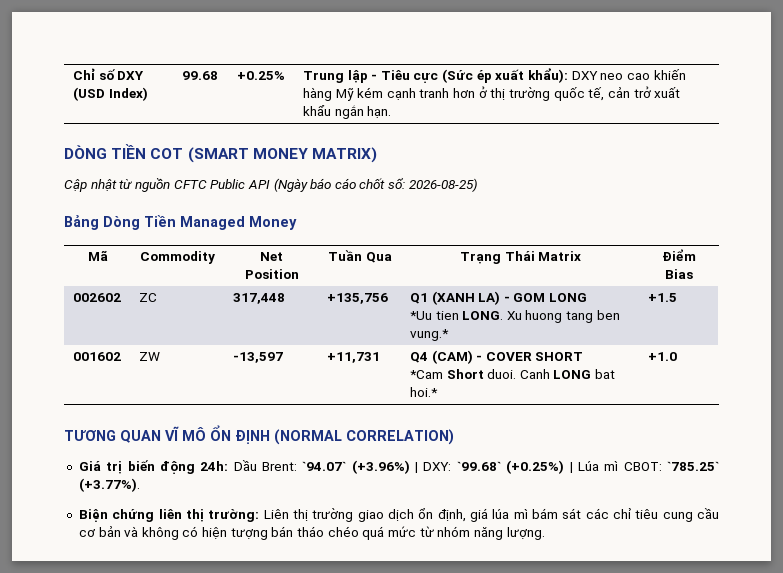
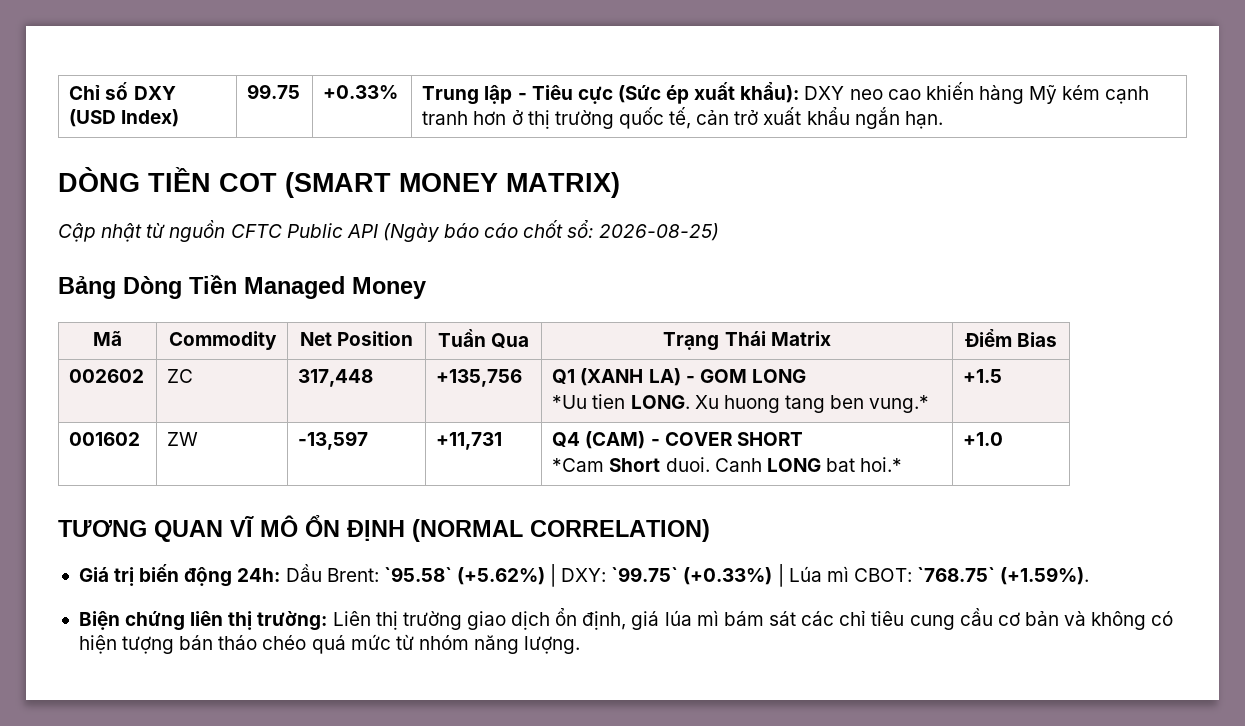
[181,71,218,80] [236,71,285,80] 99.68 | +0.25% -> [247,84,301,99] [323,85,399,99] 99.75 | +0.33%
[302,460,565,474] `94.07` (+3.96%) | DXY: `99.68` (+0.25%) -> [383,564,773,587] `95.58` (+5.62%) | DXY: `99.75` (+0.33%)
[667,461,719,471] [78,478,140,492] `785.25` (+3.77%). -> [917,567,1090,585] `768.75` (+1.59%).

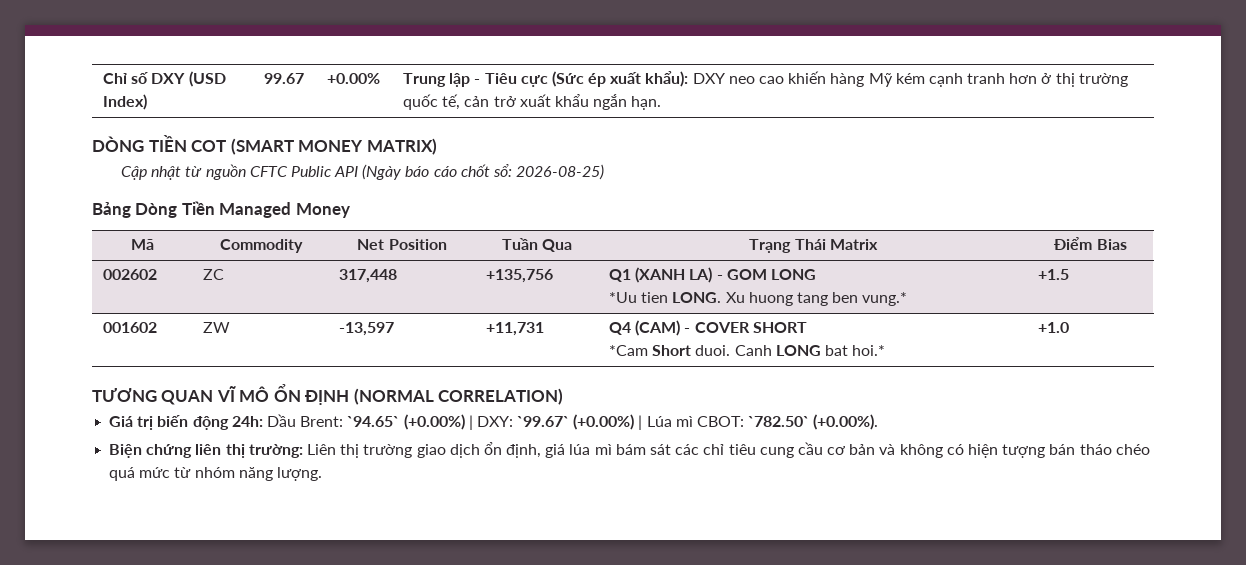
[247,84,301,99] [323,85,399,99] 99.75 | +0.33% -> [263,73,304,84] [326,73,380,84] 99.67 | +0.00%
[383,564,773,587] `95.58` (+5.62%) | DXY: `99.75` (+0.33%) -> [347,414,635,430] `94.65` (+0.00%) | DXY: `99.67` (+0.00%)
[917,567,1090,585] `768.75` (+1.59%). -> [748,414,879,430] `782.50` (+0.00%).

